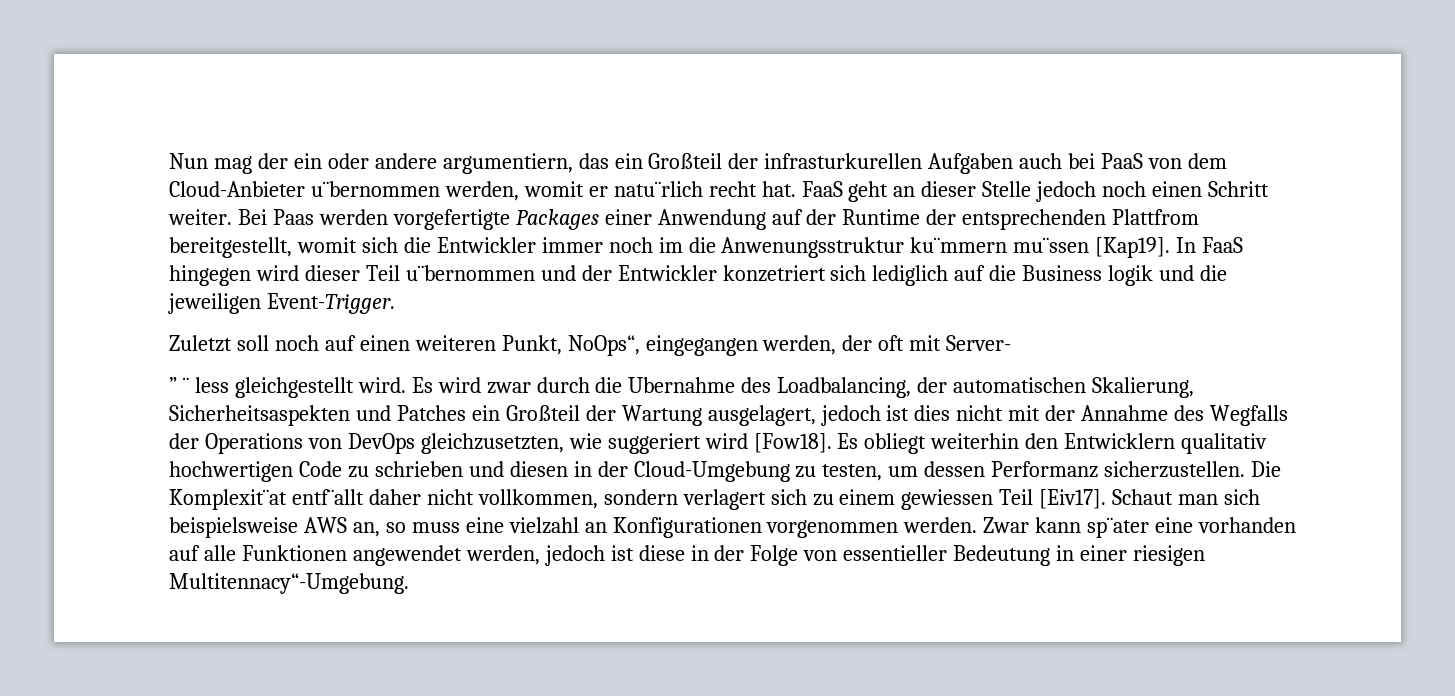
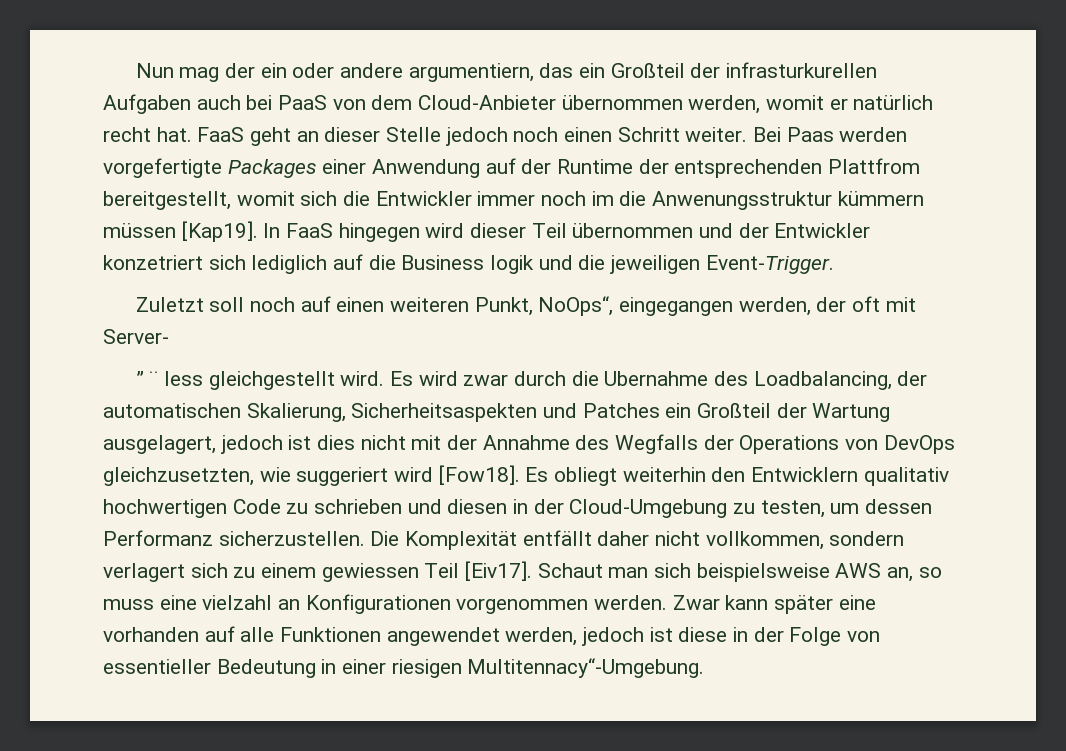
[310,181,440,197] u¨bernommen -> [561,95,683,110] übernommen
[613,181,703,197] natu¨rlich -> [853,95,934,110] natürlich
[910,237,1090,253] ku¨mmern mu¨ssen -> [837,191,924,206] [103,223,176,238] kümmern müssen
[405,265,535,281] u¨bernommen -> [572,223,694,238] übernommen
[169,489,364,510] Komplexit¨at entf¨allt -> [405,530,592,550] Komplexität entfällt
[1087,517,1150,538] sp¨ater -> [774,595,834,614] später

